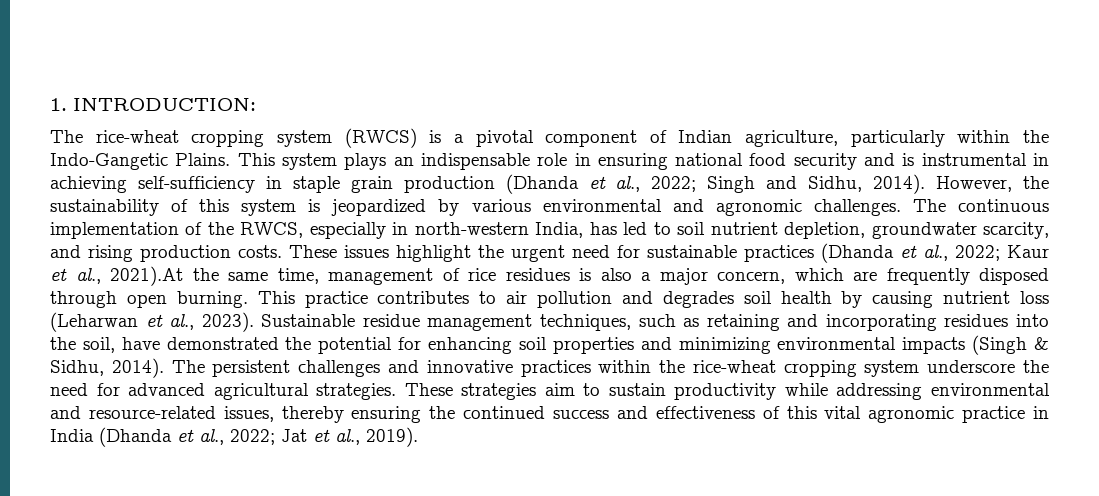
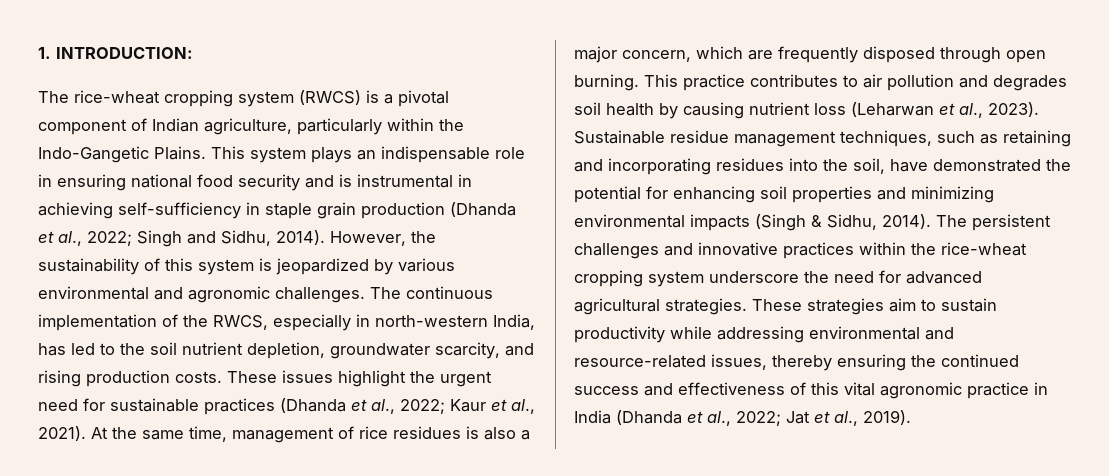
(671, 228) none -> [120,343,145,355] the
[110,266,183,286] 2021).At -> [38,426,108,441] 2021). At

